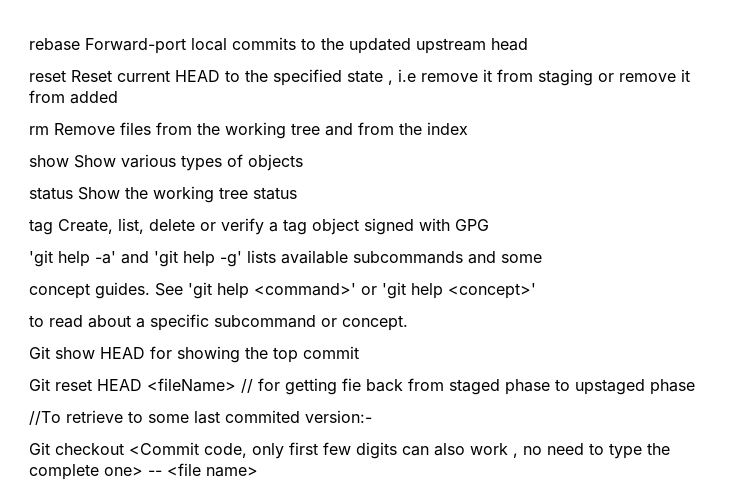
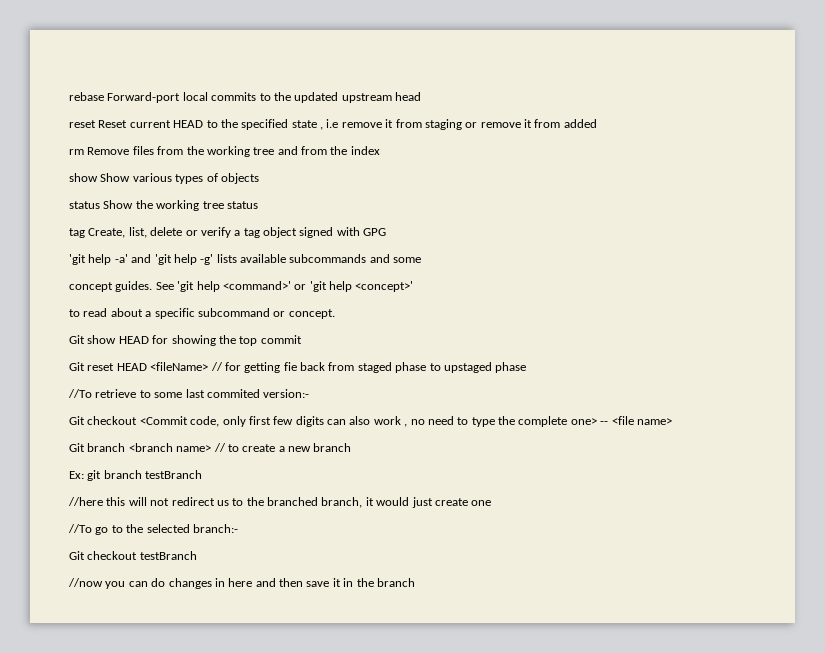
(258, 472) none -> [69,443,352,452] [69,470,203,481] [68,497,492,508] [68,524,238,535] [69,551,197,560] [68,578,415,589] // Git branch <branch name> // to create a new branch // Ex: git branch testBranch // //here this will not redirect us to the branched branch, it would just create one // //To go to the selected branch:- // Git checkout testBranch // //now you can do changes in here and then save it in the branch

